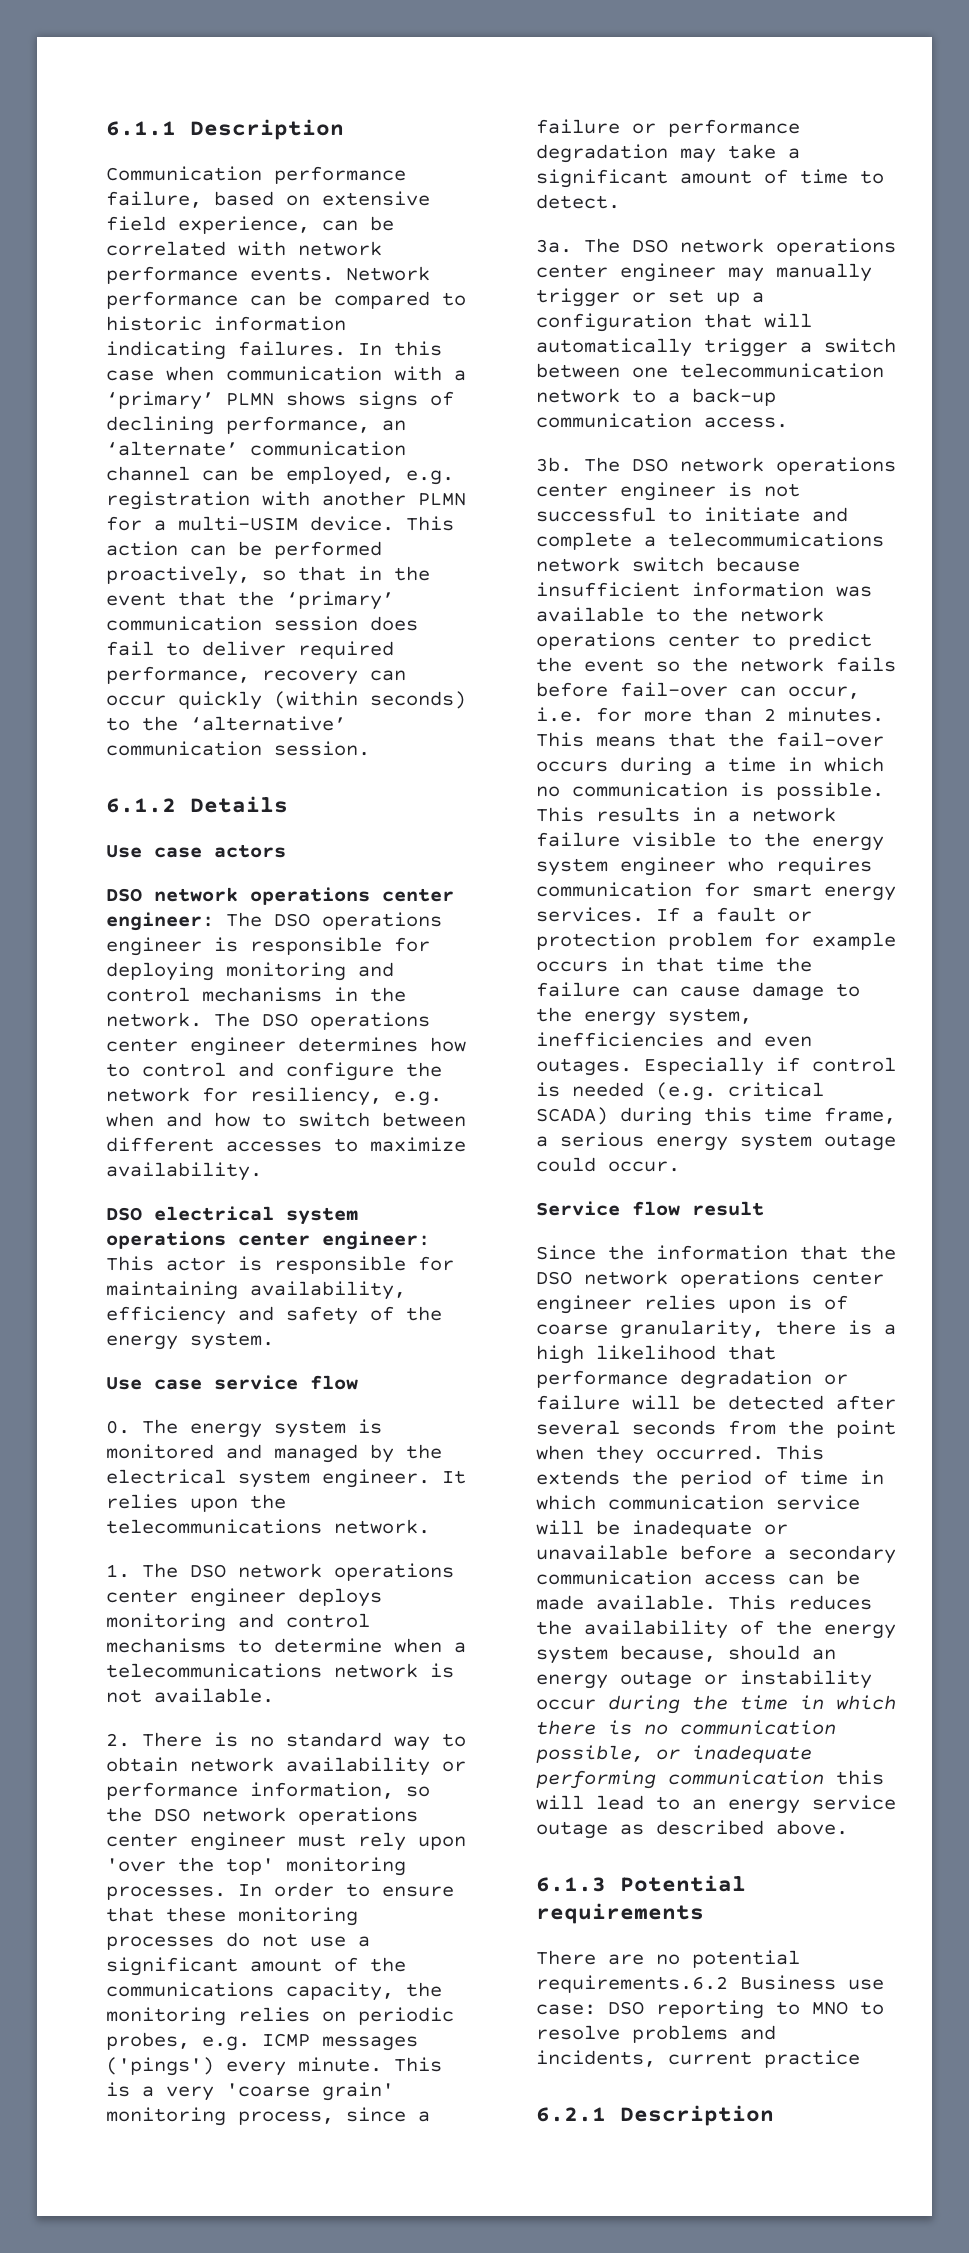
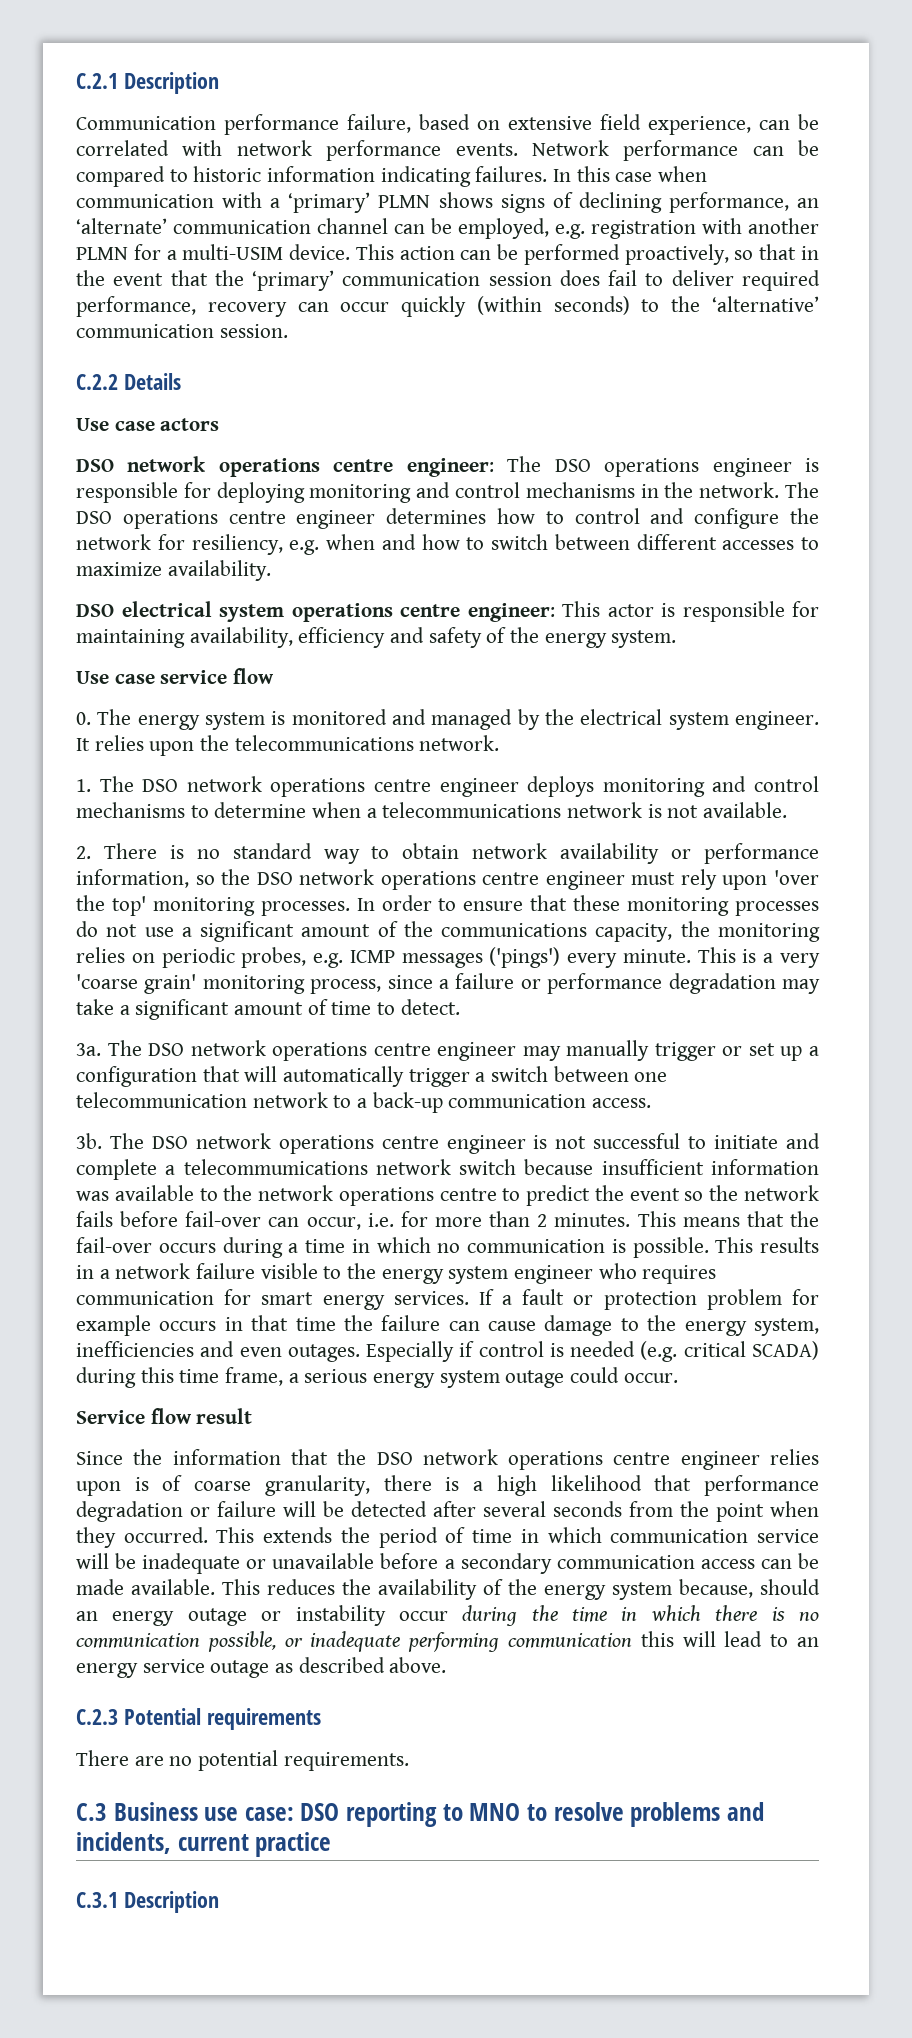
[106,121,176,136] 6.1.1 -> [76,73,118,89] C.2.1
[106,798,176,813] 6.1.2 -> [76,374,118,390] C.2.2
[382,888,454,902] center -> [333,459,394,472] centre
[106,1038,178,1052] center -> [228,511,286,524] centre
[238,1232,310,1246] center -> [400,604,460,617] centre
[106,1589,178,1603] center -> [374,779,431,792] centre
[106,1833,178,1847] center -> [482,872,540,885] centre
[536,264,608,278] center -> [373,1043,431,1056] centre
[536,483,608,497] center -> [381,1136,439,1149] centre
[668,633,740,647] center -> [439,1188,497,1201] centre
[812,1271,884,1285] center -> [613,1452,671,1465] centre
[536,1877,606,1892] 6.1.3 -> [76,1709,118,1725] C.2.3
[536,1975,728,1993] requirements.6.2 -> [283,1752,409,1771] [76,1803,107,1821] requirements. // C.3
[536,2107,606,2122] 6.2.1 -> [76,1892,118,1908] C.3.1

